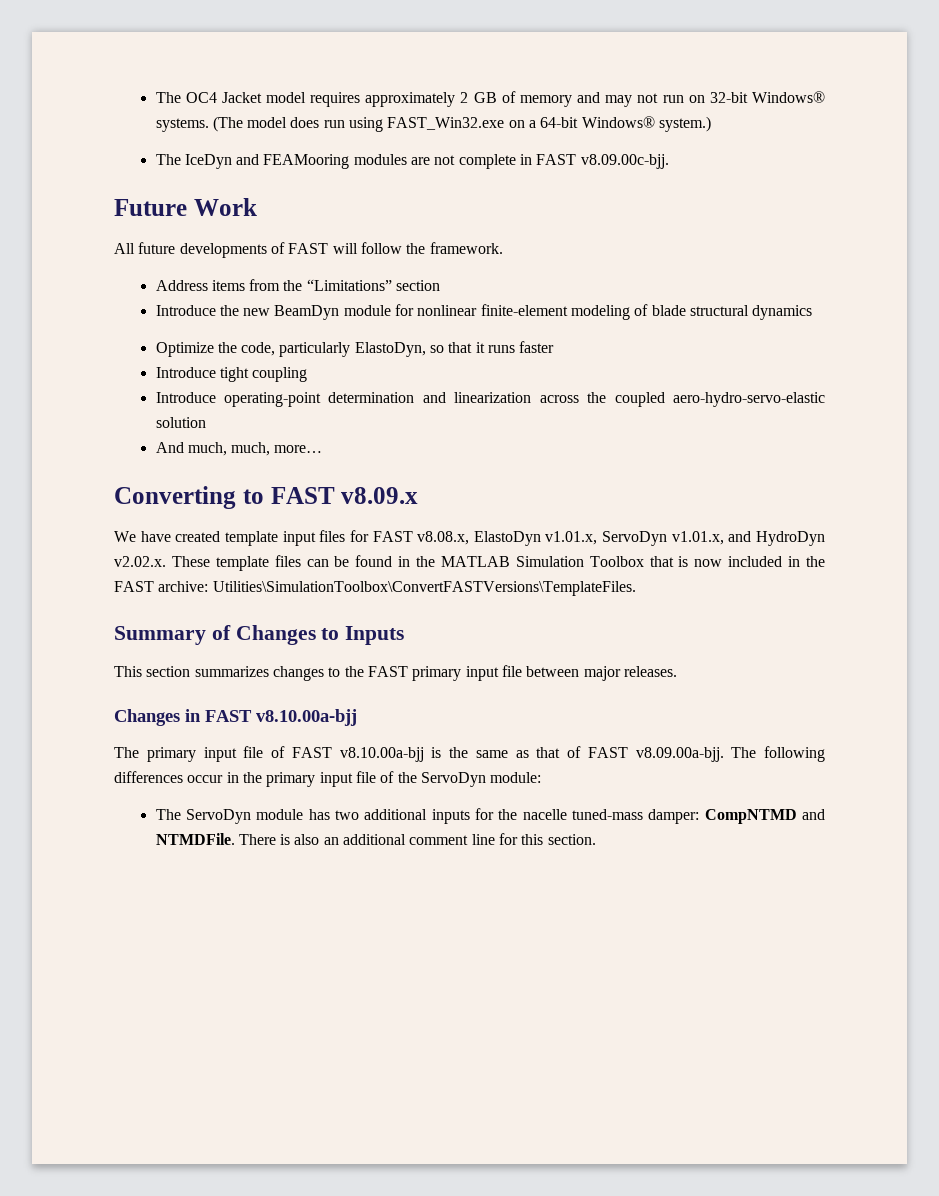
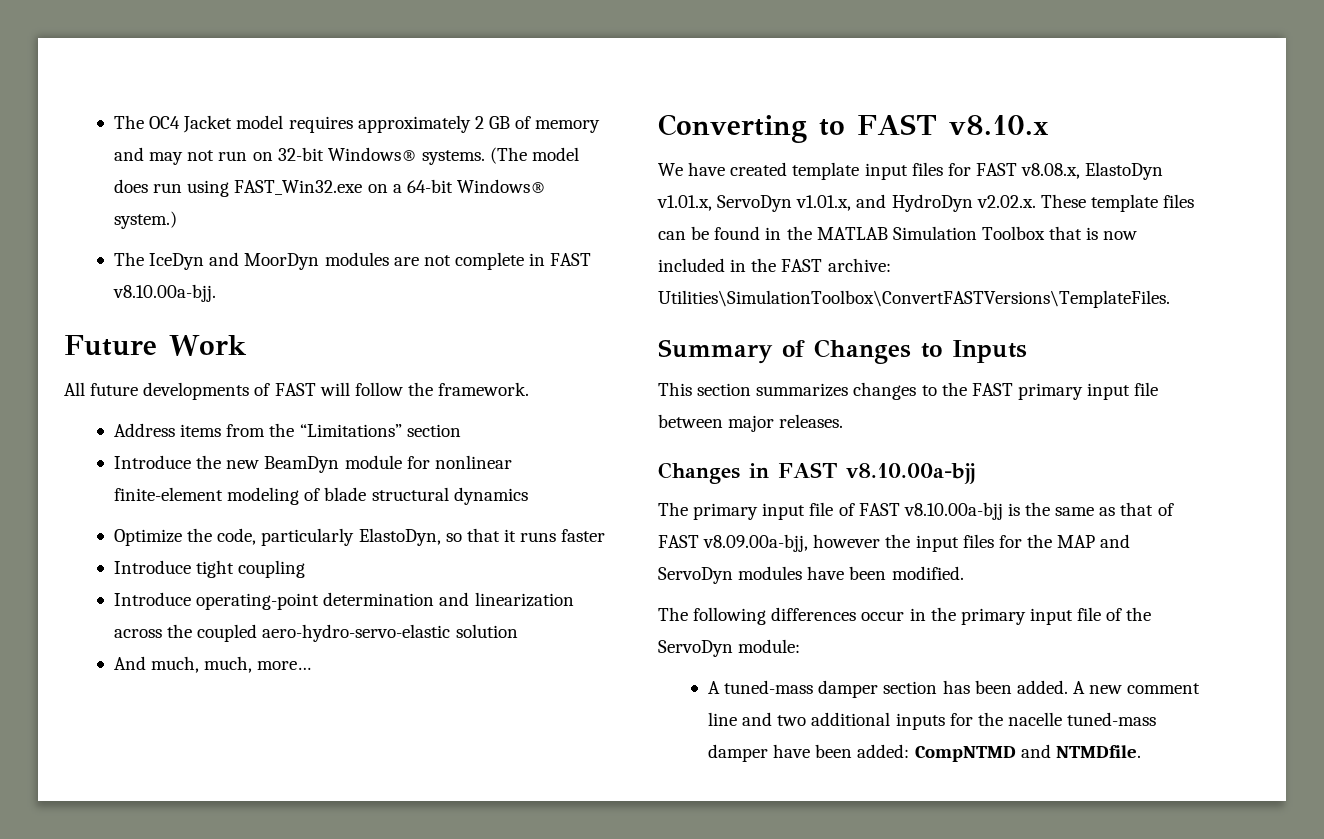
[263,154,350,169] FEAMooring -> [244,253,320,270] MoorDyn
[580,154,669,169] v8.09.00c-bjj. -> [113,284,217,302] v8.10.00a-bjj.
[341,487,419,504] v8.09.x -> [948,115,1049,135] v8.10.x
[635,747,724,762] v8.09.00a-bjj. -> [703,534,1131,552] [658,566,964,584] v8.09.00a-bjj, however the input files for the MAP and ServoDyn modules have been modified. //
[155,809,330,824] The ServoDyn module has -> [708,680,1201,698] [708,712,773,726] A tuned-mass damper section has been added. A new comment line and
[648,809,826,824] [155,833,596,845] damper: CompNTMD and NTMDFile. There is also an additional comment line for this section. -> [708,744,1141,762] damper have been added: CompNTMD and NTMDfile.

